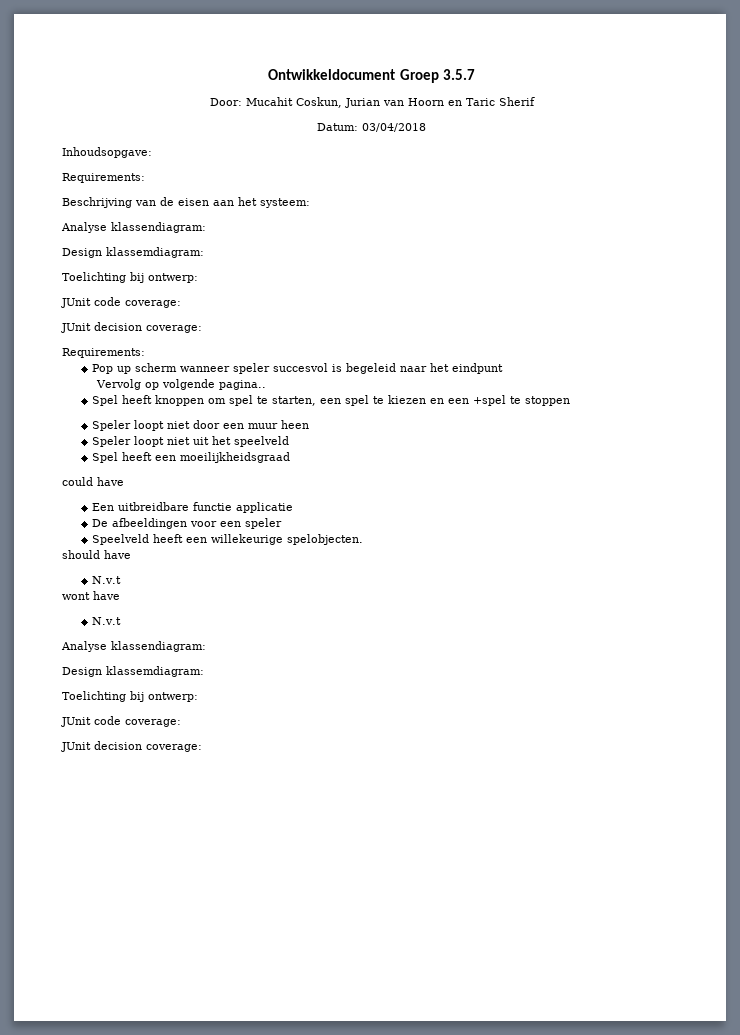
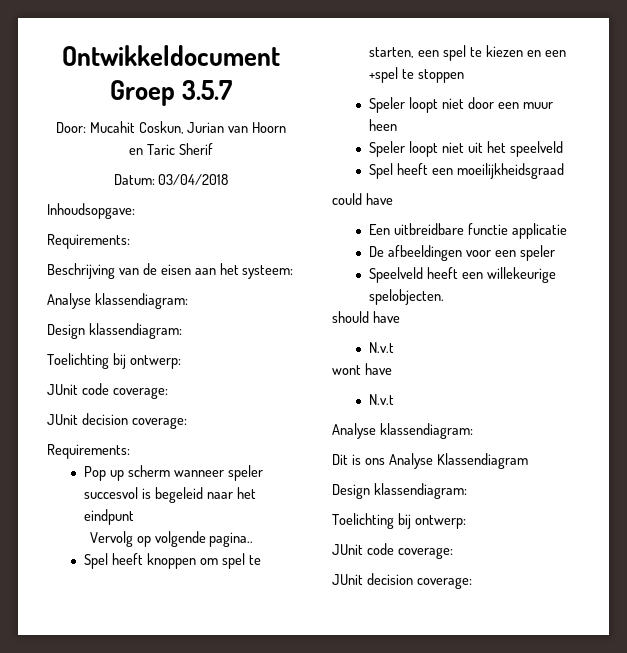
[106,247,204,258] klassemdiagram: -> [88,323,182,339] klassendiagram:
[62,666,204,677] // Design klassemdiagram: -> [332,453,528,469] [332,483,467,499] // Dit is ons Analyse Klassendiagram // Design klassendiagram:

